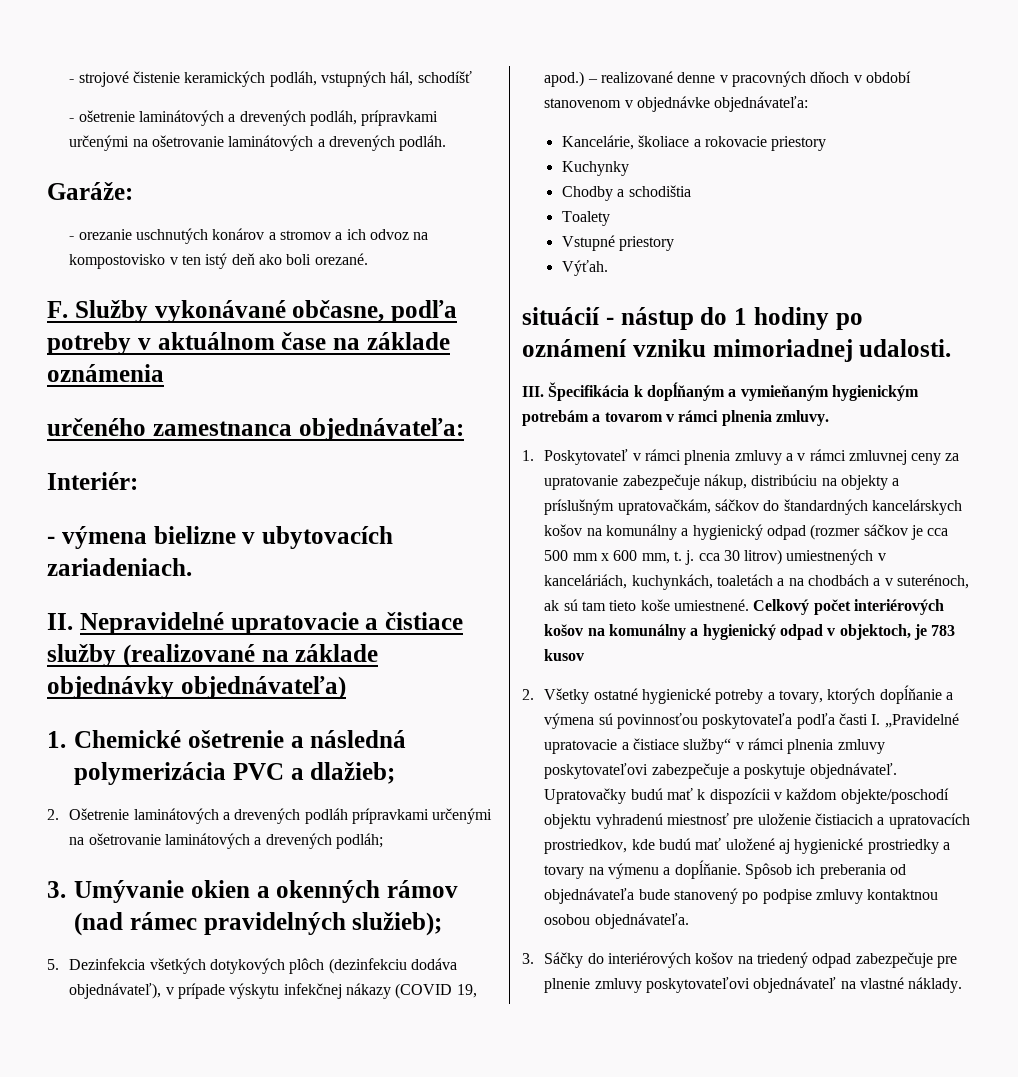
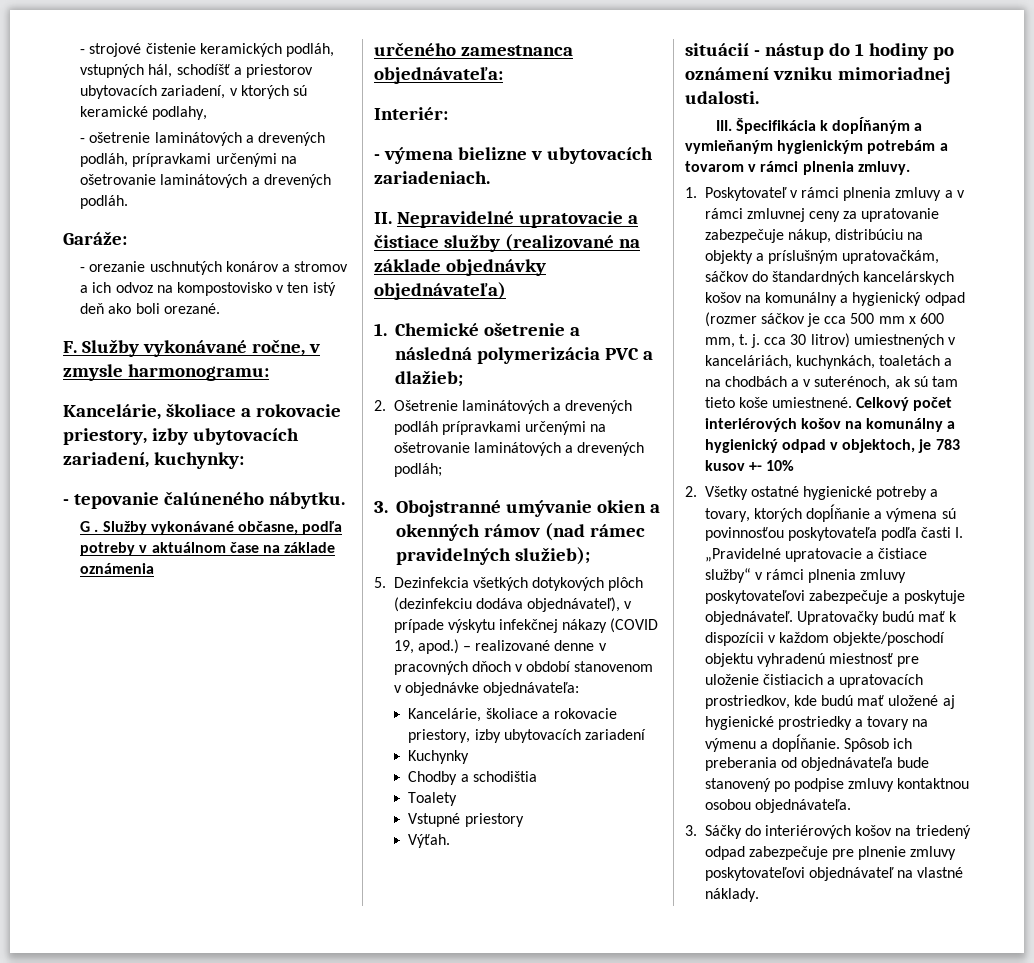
(472, 77) none -> [233,64,313,78] [80,85,307,99] [80,106,208,120] a priestorov ubytovacích zariadení, v ktorých sú keramické podlahy,
(286, 311) none -> [251,339,320,356] [63,364,269,381] [63,403,341,420] [63,428,299,445] [63,452,244,469] [63,491,345,509] [80,521,234,535] ročne, v zmysle harmonogramu: // Kancelárie, školiace a rokovacie priestory, izby ubytovacích zariadení, kuchynky: // - tepovanie čalúneného nábytku. // G . Služby vykonávané
[74,880,184,903] Umývanie -> [395,500,592,517] Obojstranné umývanie
[771,136,827,151] priestory -> [408,729,646,743] priestory, izby ubytovacích zariadení
(585, 655) none -> [748,460,795,471] +- 10%

